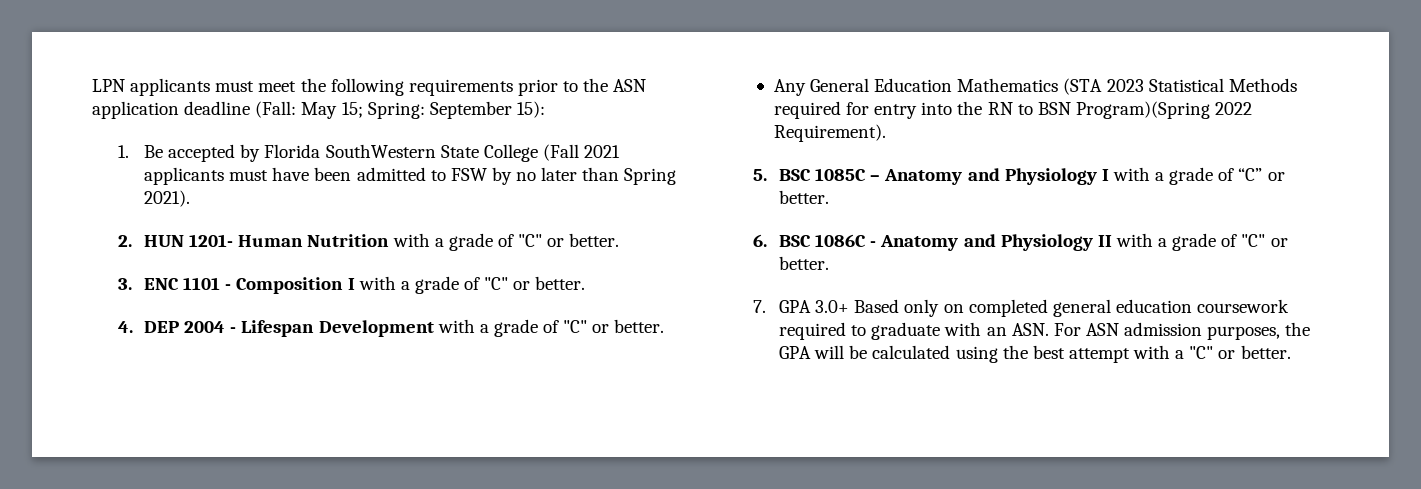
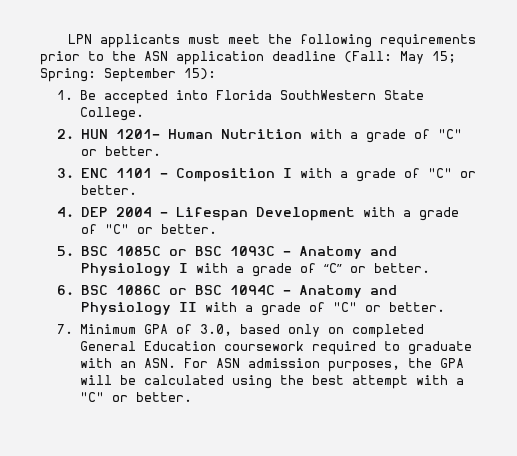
[240,144,261,162] by -> [175,90,208,100] into
[483,144,621,162] [143,167,677,185] [143,190,190,207] College (Fall 2021 applicants must have been admitted to FSW by no later than Spring 2021). -> [79,107,144,121] College.
[773,78,1297,96] [773,101,1253,119] [773,124,886,142] // Any General Education Mathematics (STA 2023 Statistical Methods required for entry into the RN to BSN Program)(Spring 2022 Requirement). -> (217, 229) none
(867, 174) none -> [168,246,275,256] or BSC 1093C
(867, 240) none -> [168,285,275,295] or BSC 1094C
[778,299,900,313] GPA 3.0+ Based -> [79,324,280,336] Minimum GPA of 3.0, based
[1052,299,1192,317] general education -> [79,341,216,351] General Education

